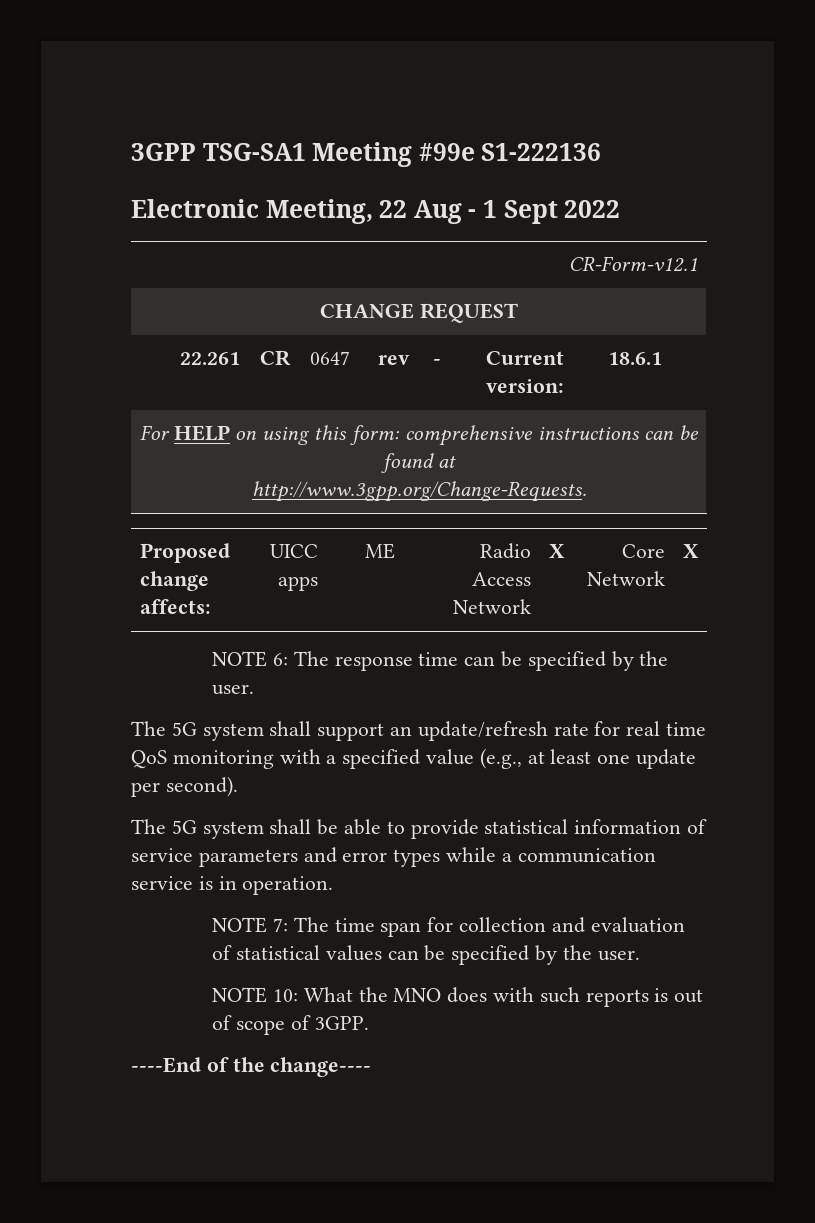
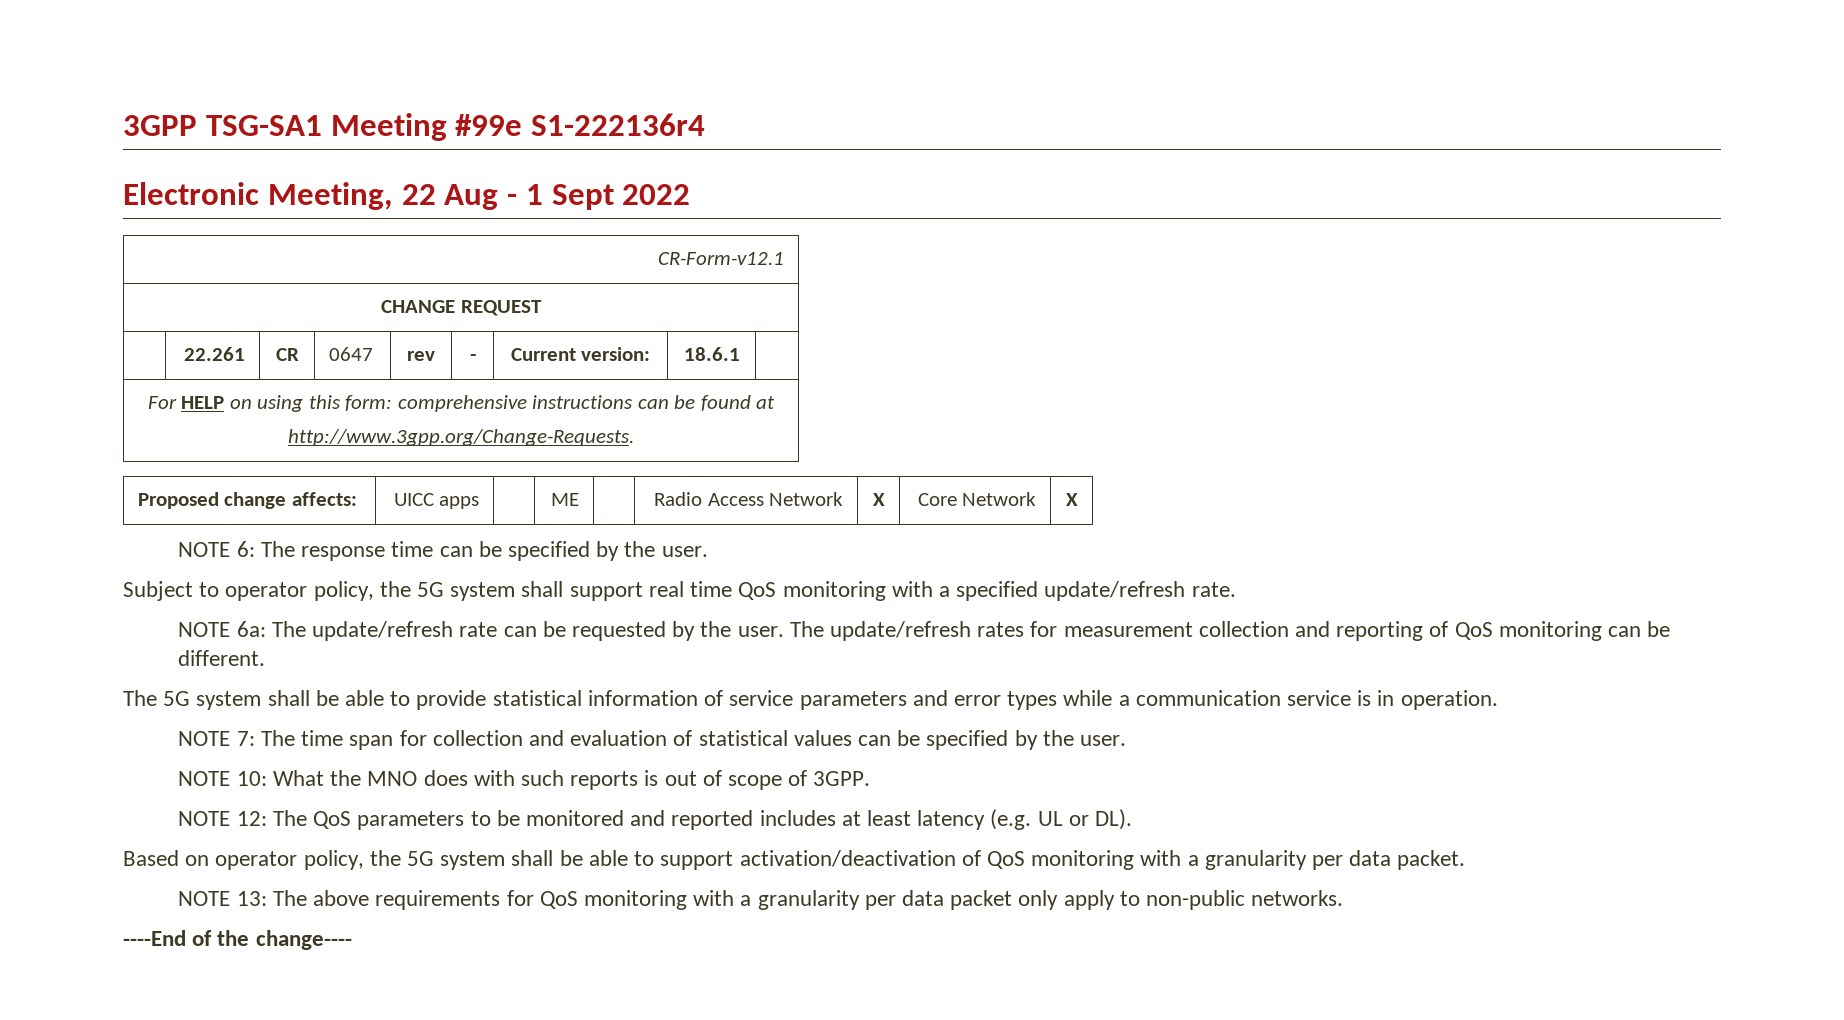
[481,143,602,161] S1-222136 -> [531,113,706,136] S1-222136r4
[131,721,621,741] The 5G system shall support an update/refresh rate for -> [123,581,643,601] Subject to operator policy, the 5G system shall support
[426,748,697,769] [131,776,238,797] value (e.g., at least one update per second). -> [1044,581,1236,601] [178,621,1671,641] [178,650,266,666] update/refresh rate. // NOTE 6a: The update/refresh rate can be requested by the user. The update/refresh rates for measurement collection and reporting of QoS monitoring can be different.
(369, 1023) none -> [178,809,1133,830] [123,850,1466,870] [178,890,1344,910] // NOTE 12: The QoS parameters to be monitored and reported includes at least latency (e.g. UL or DL). // Based on operator policy, the 5G system shall be able to support activation/deactivation of QoS monitoring with a granularity per data packet. // NOTE 13: The above requirements for QoS monitoring with a granularity per data packet only apply to non-public networks.

